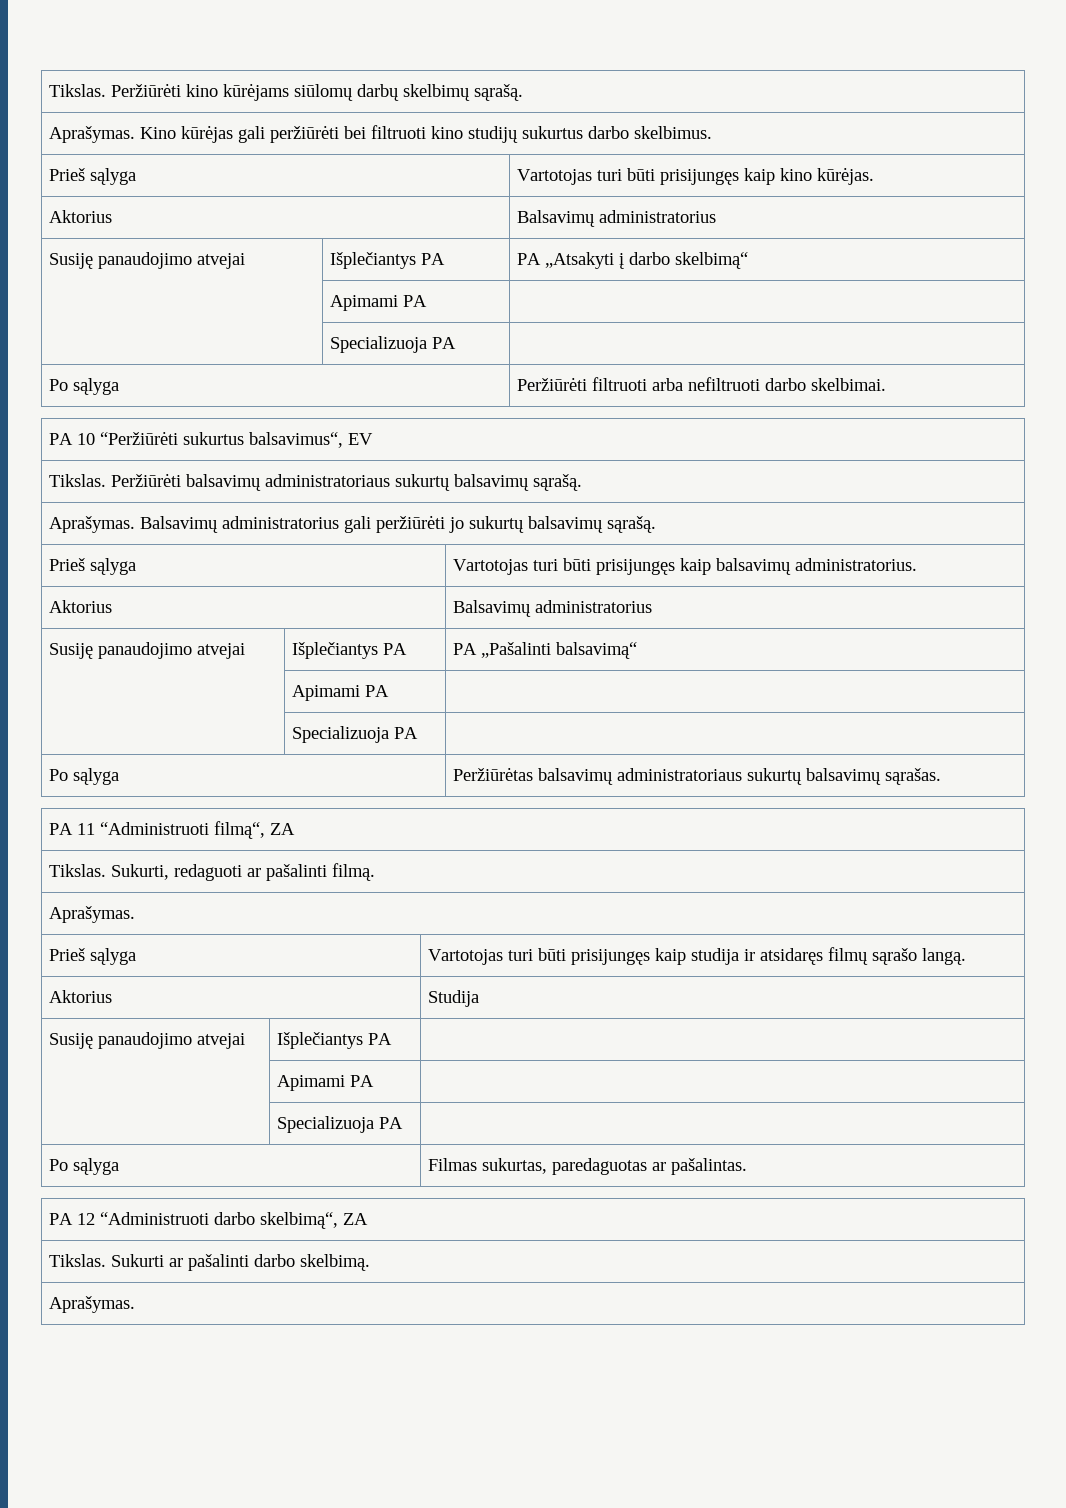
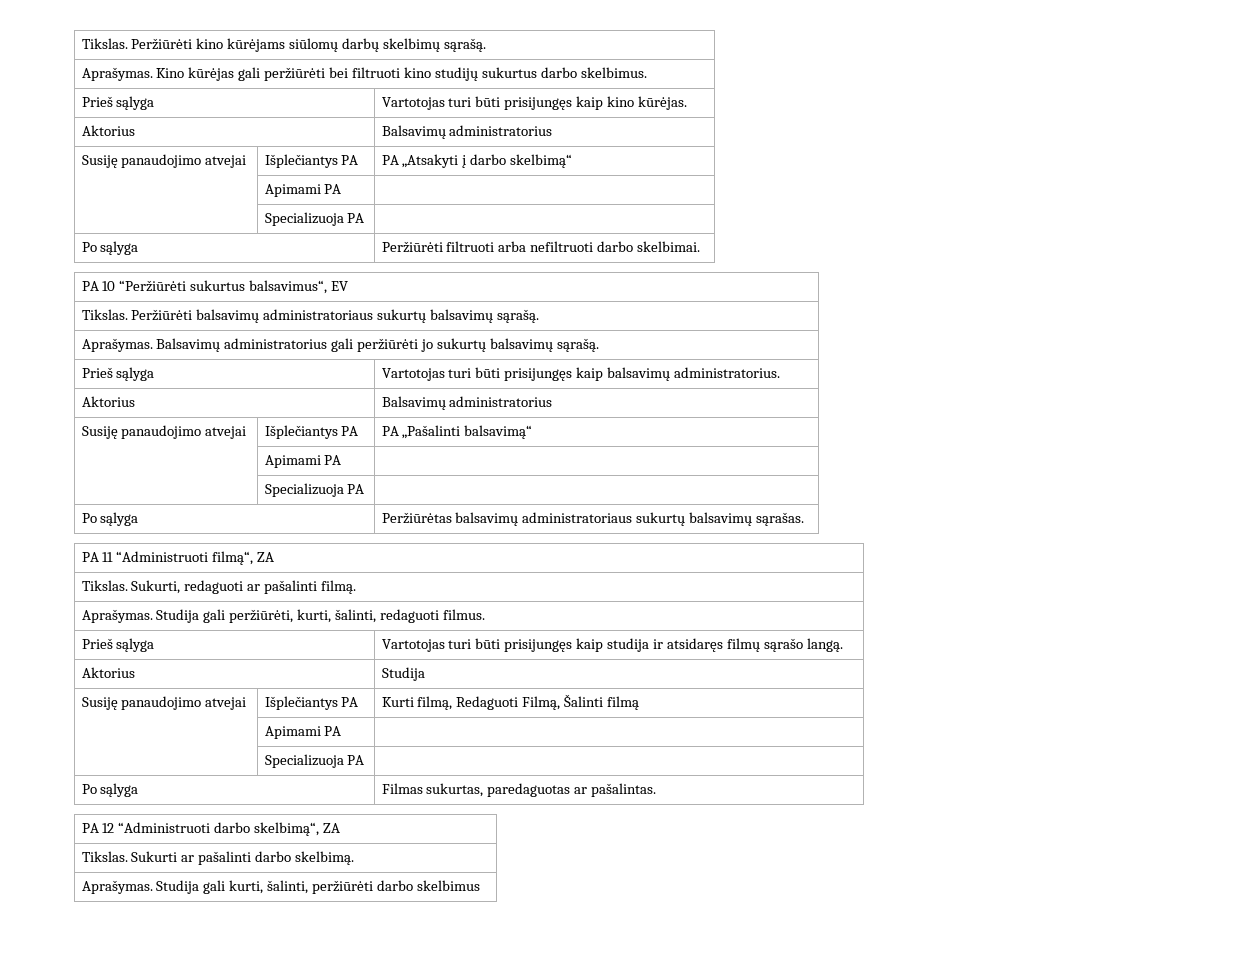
(135, 914) none -> [156,609,485,623] Studija gali peržiūrėti, kurti, šalinti, redaguoti filmus.
(392, 1039) none -> [381,694,640,710] Kurti filmą, Redaguoti Filmą, Šalinti filmą
(135, 1304) none -> [156,880,480,894] Studija gali kurti, šalinti, peržiūrėti darbo skelbimus

